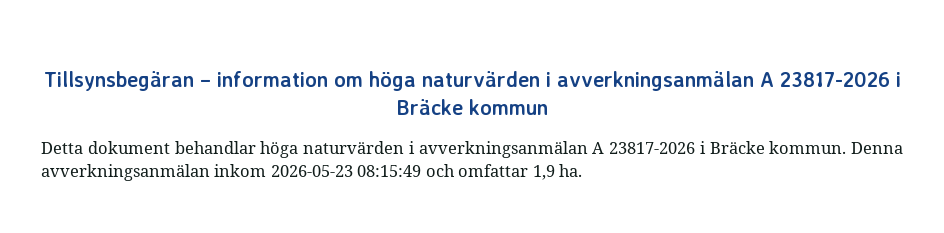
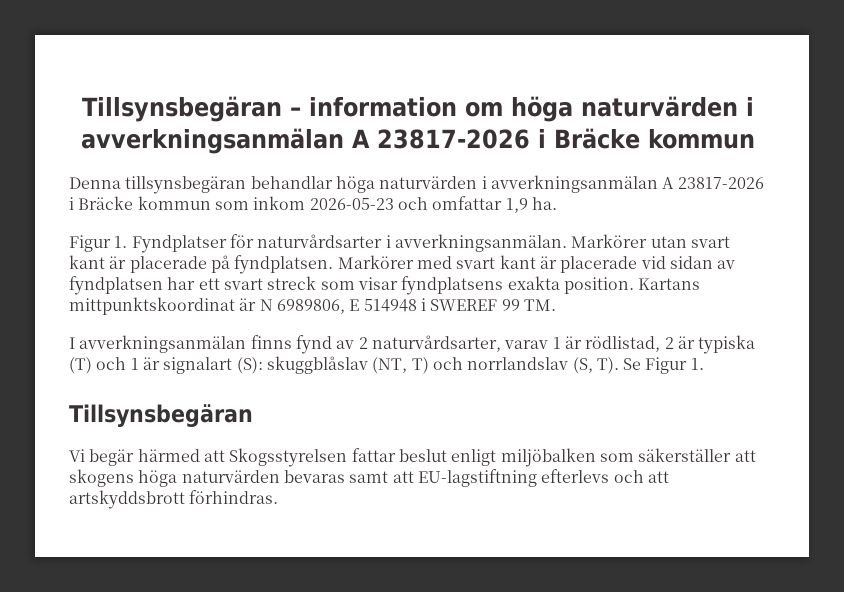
[41,141,170,154] Detta dokument -> [69,176,247,194] Denna tillsynsbegäran
[769,141,903,154] [41,164,210,181] kommun. Denna avverkningsanmälan -> [137,196,249,210] kommun som
[357,165,422,177] 08:15:49 -> (394, 204) none
(583, 170) none -> [69,234,730,253] [69,255,736,274] [69,276,701,295] [69,297,556,315] [69,335,756,354] [69,356,704,374] [69,404,253,427] [69,448,756,467] [69,469,669,487] [69,490,279,509] // Figur 1. Fyndplatser för naturvårdsarter i avverkningsanmälan. Markörer utan svart kant är placerade på fyndplatsen. Markörer med svart kant är placerade vid sidan av fyndplatsen har ett svart streck som visar fyndplatsens exakta position. Kartans mittpunktskoordinat är N 6989806, E 514948 i SWEREF 99 TM. // I avverkningsanmälan finns fynd av 2 naturvårdsarter, varav 1 är rödlistad, 2 är typiska (T) och 1 är signalart (S): skuggblåslav (NT, T) och norrlandslav (S, T). Se Figur 1. // Tillsynsbegäran // Vi begär härmed att Skogsstyrelsen fattar beslut enligt miljöbalken som säkerställer att skogens höga naturvärden bevaras samt att EU-lagstiftning efterlevs och att artskyddsbrott förhindras.

